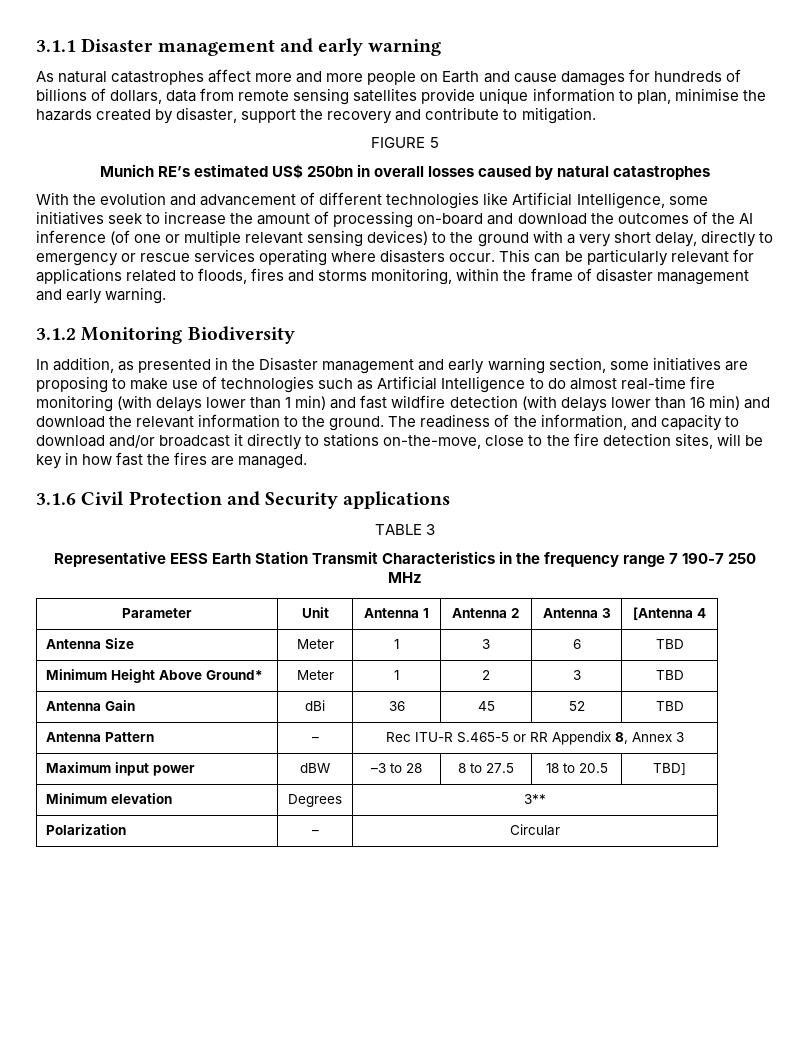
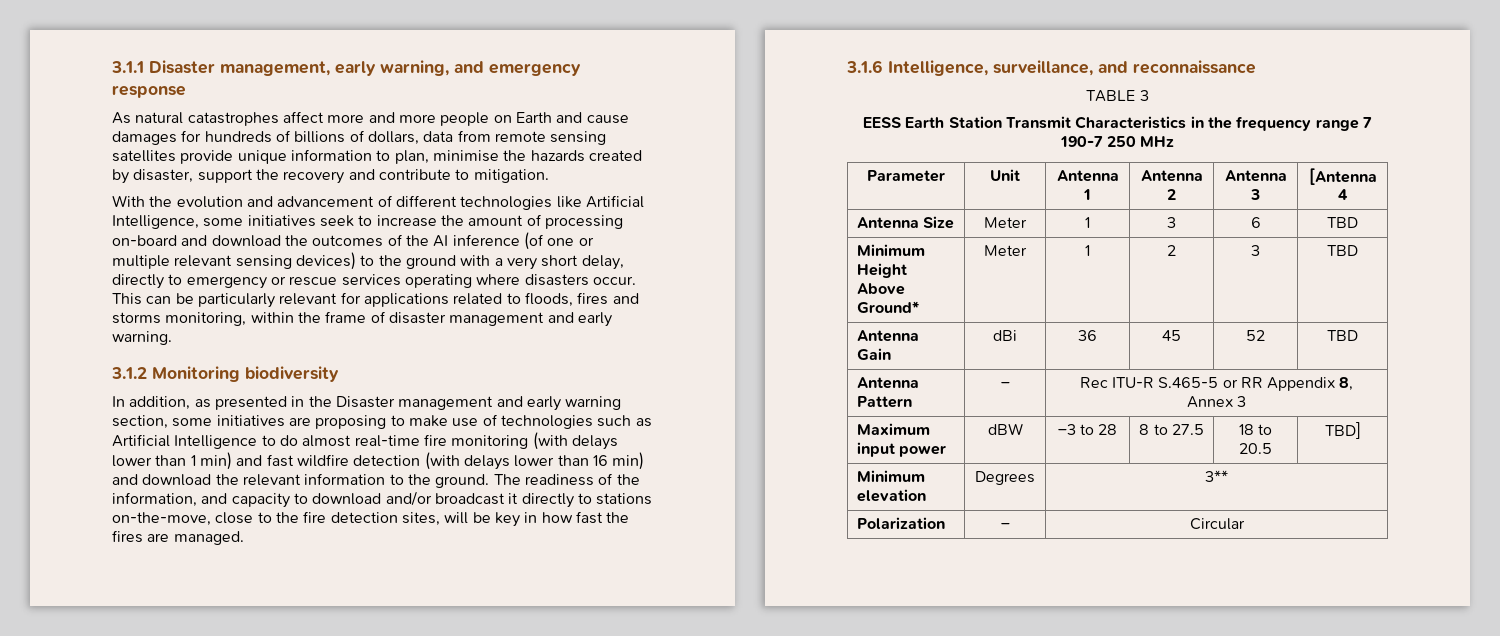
[157,38,442,56] management and early warning -> [220,60,581,76] [112,85,186,98] management, early warning, and emergency response
[371,137,439,148] [99,164,711,180] // FIGURE 5 // Munich RE’s estimated US$ 250bn in overall losses caused by natural catastrophes -> (549, 176) none
[187,326,295,344] Biodiversity -> [245,366,339,382] biodiversity
[81,491,451,509] Civil Protection and Security applications -> [888,60,1256,76] Intelligence, surveillance, and reconnaissance
[53,551,166,567] Representative -> (1149, 95) none

